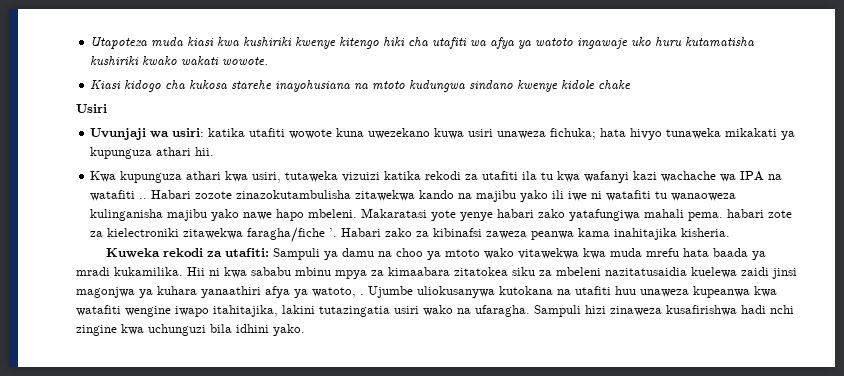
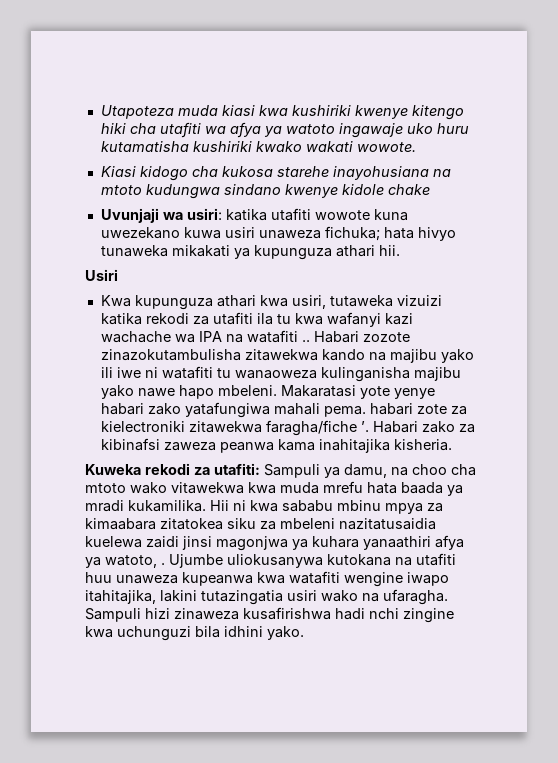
[76,104,107,113] // Usiri -> (430, 189) none
(215, 151) none -> [85,269,118,281] // Usiri
[341,248,374,257] damu -> [344,464,387,478] damu,
[426,251,441,260] ya -> [451,464,476,476] cha

